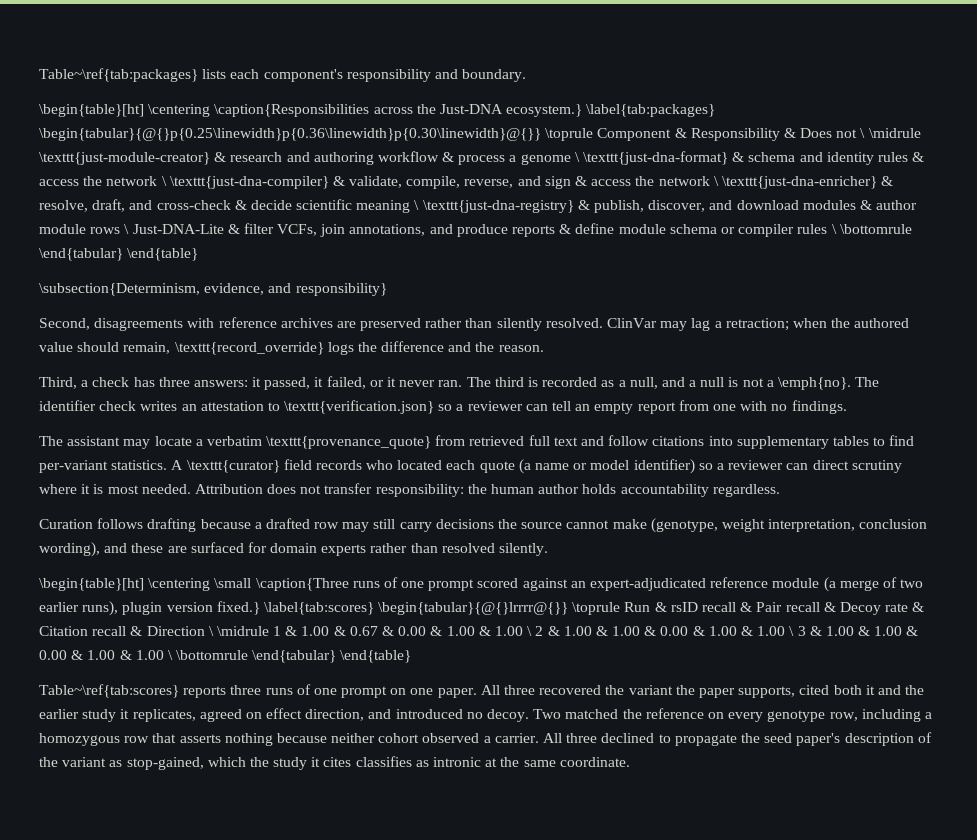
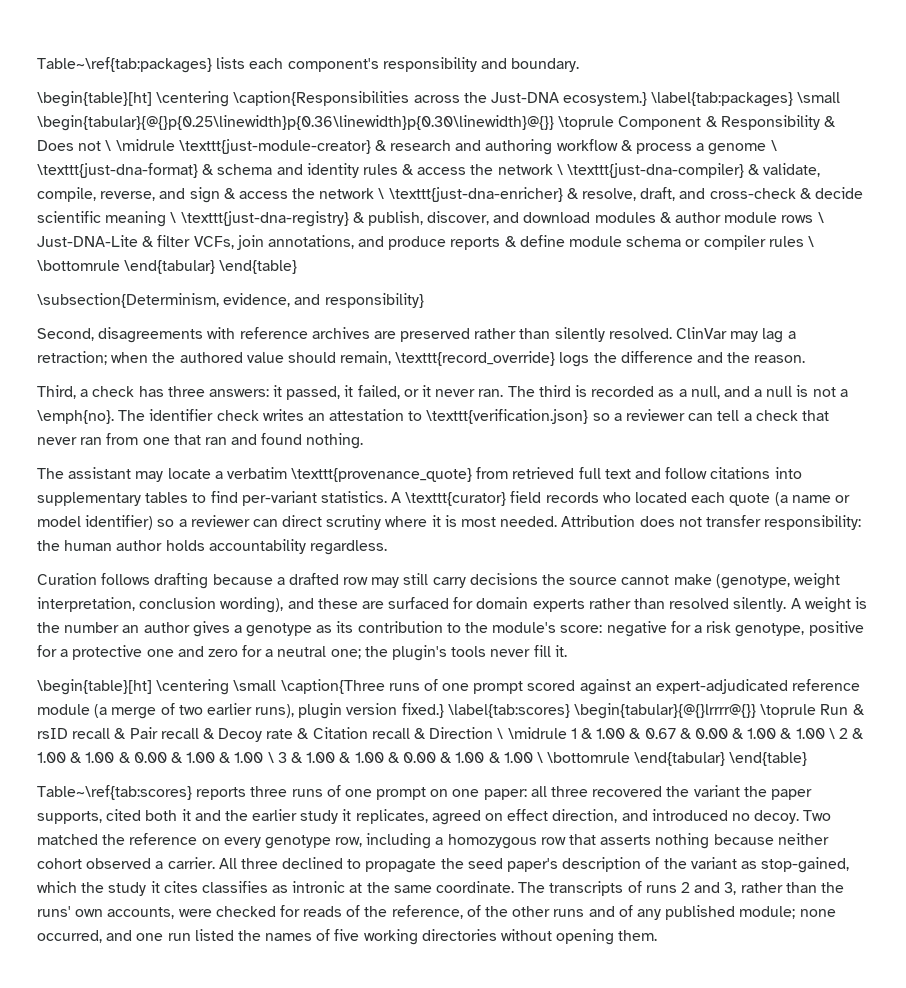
(716, 110) none -> [797,92,841,103] \small
[575,400,847,414] an empty report from one with no findings. -> [743,410,829,421] [37,433,364,449] a check that never ran from one that ran and found nothing.
(549, 549) none -> [790,597,867,613] [37,621,864,637] [37,645,567,661] A weight is the number an author gives a genotype as its contribution to the module's score: negative for a risk genotype, positive for a protective one and zero for a neutral one; the plugin's tools never fill it.
[437,685,500,698] paper. All -> [483,786,547,800] paper: all
(630, 762) none -> [518,881,844,896] [37,905,836,920] [37,929,658,945] The transcripts of runs 2 and 3, rather than the runs' own accounts, were checked for reads of the reference, of the other runs and of any published module; none occurred, and one run listed the names of five working directories without opening them.

